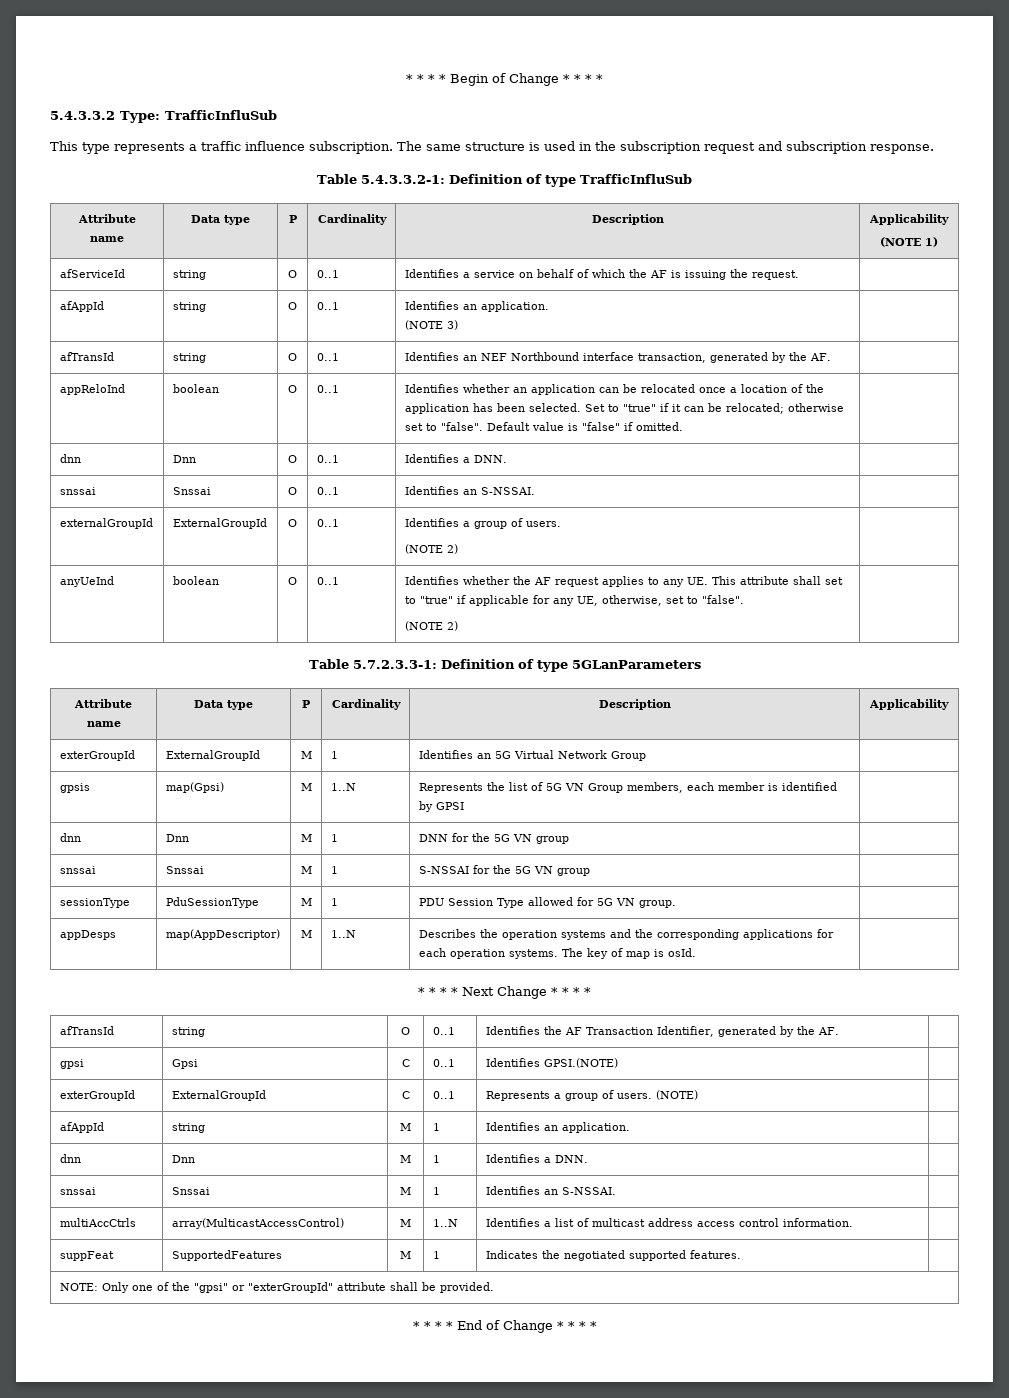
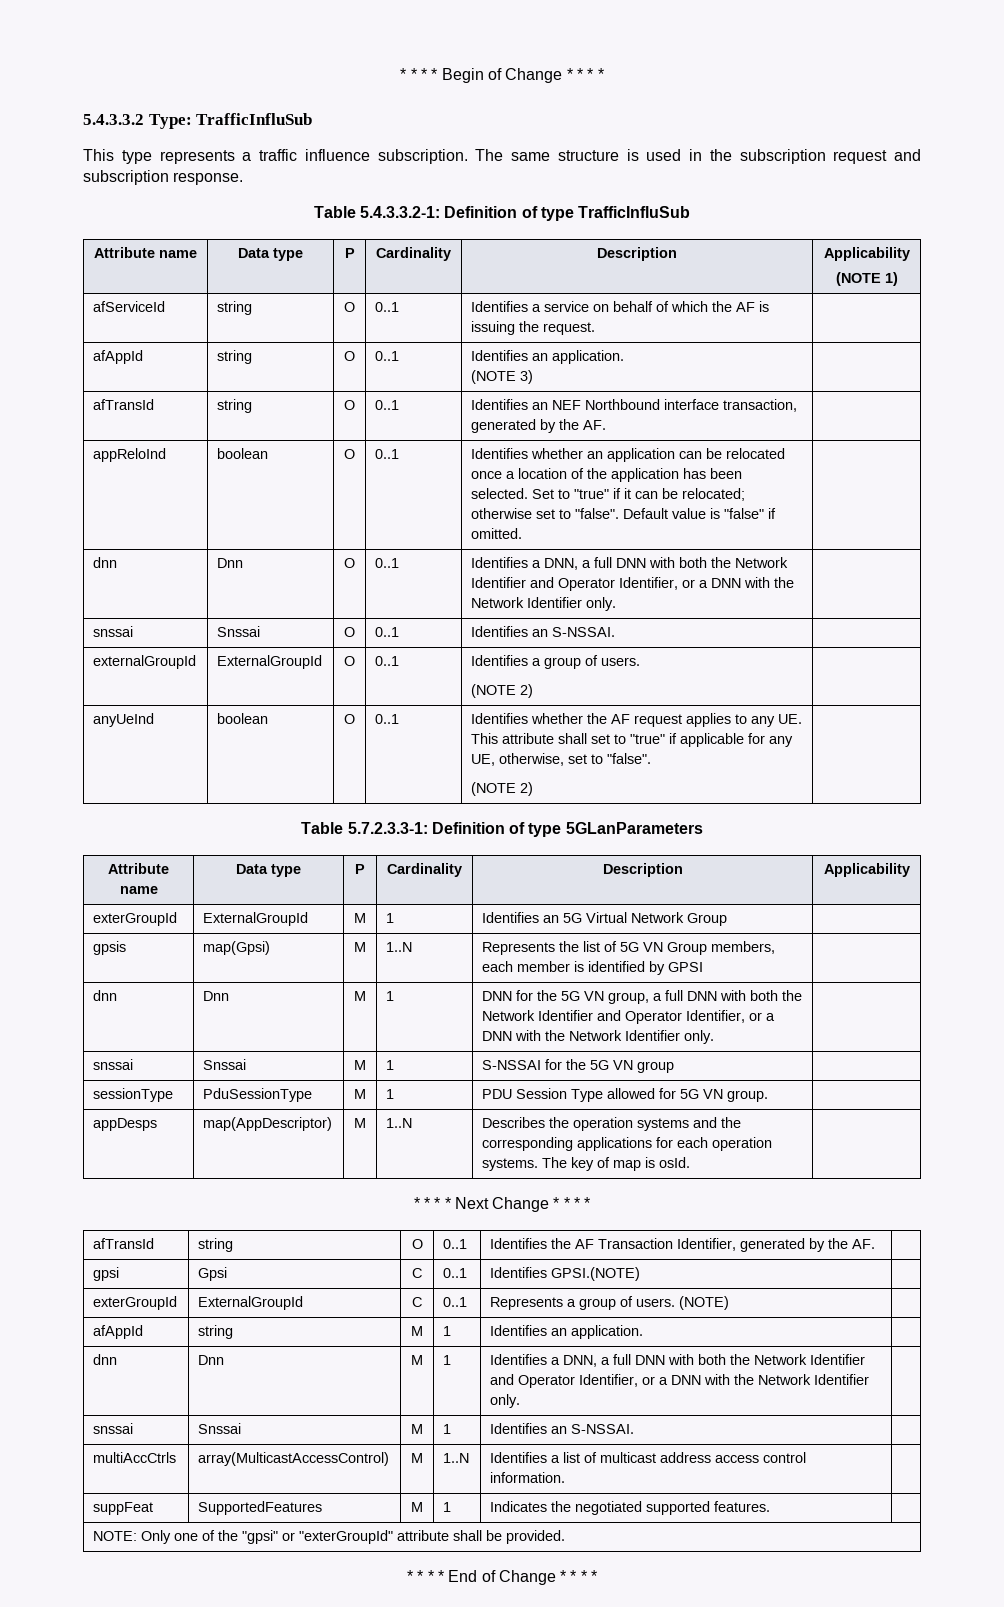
[473,455,507,463] DNN. -> [544,557,789,570] [471,577,795,591] [471,597,617,611] DNN, a full DNN with both the Network Identifier and Operator Identifier, or a DNN with the Network Identifier only.
[535,836,569,844] group -> [608,990,803,1004] [482,1010,776,1024] [482,1030,715,1044] group, a full DNN with both the Network Identifier and Operator Identifier, or a DNN with the Network Identifier only.
[554,1155,588,1163] DNN. -> [563,1354,866,1367] [490,1374,870,1388] [490,1394,521,1408] DNN, a full DNN with both the Network Identifier and Operator Identifier, or a DNN with the Network Identifier only.

